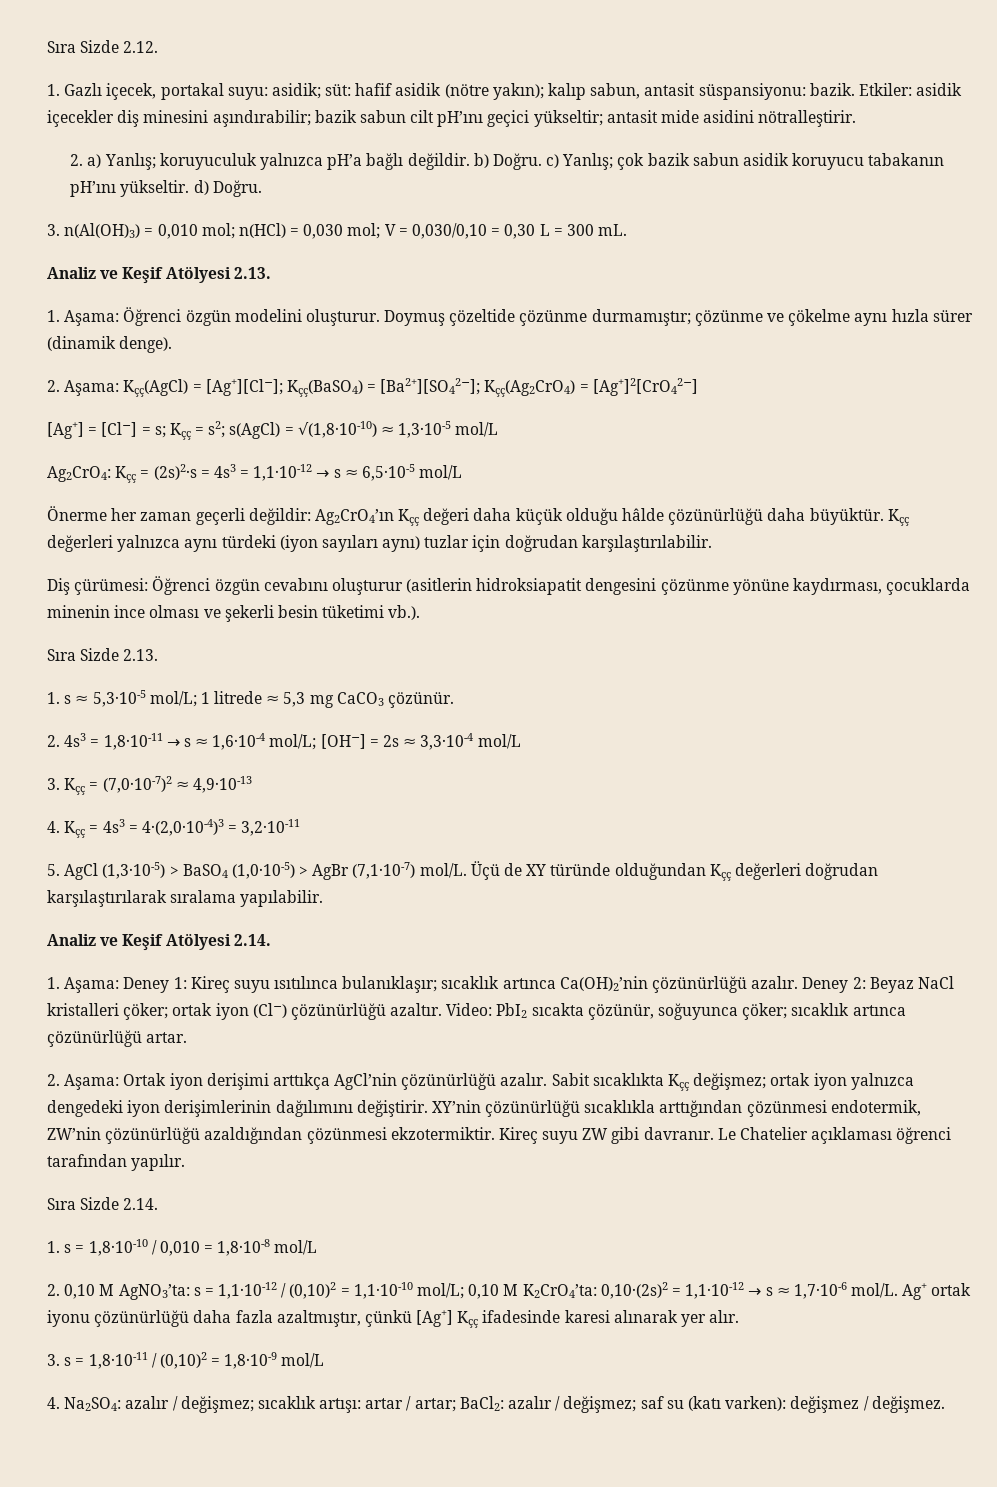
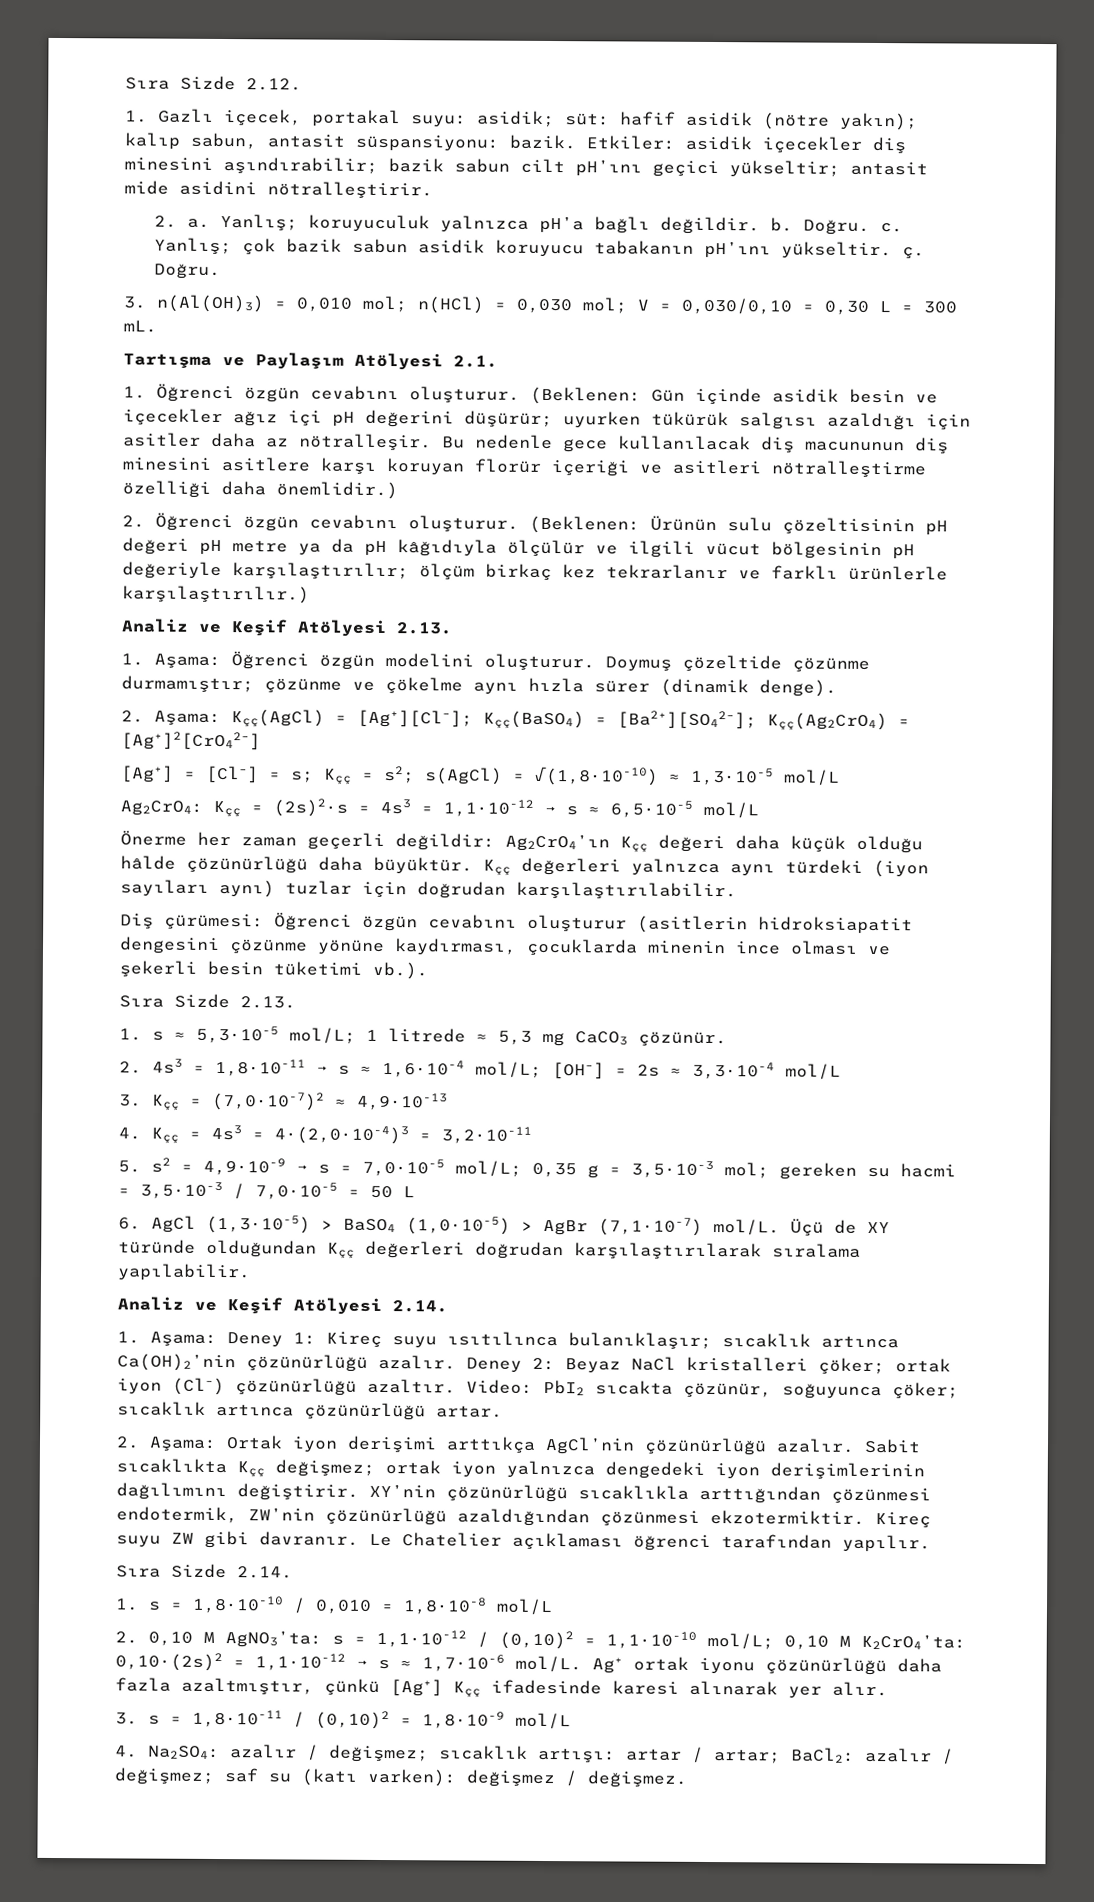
[87,154,102,168] a) -> [187,218,211,228] a.
[473,153,560,170] b) Doğru. c) -> [770,217,904,235] b. Doğru. c.
[193,180,209,195] d) -> [902,247,926,260] ç.
(628, 230) none -> [123,352,498,371] [123,383,938,406] [123,408,971,431] [123,432,949,455] [122,457,926,479] [122,480,398,500] [122,512,948,536] [122,537,915,560] [122,561,948,582] [122,585,310,604] // Tartışma ve Paylaşım Atölyesi 2.1. // 1. Öğrenci özgün cevabını oluşturur. (Beklenen: Gün içinde asidik besin ve içecekler ağız içi pH değerini düşürür; uyurken tükürük salgısı azaldığı için asitler daha az nötralleşir. Bu nedenle gece kullanılacak diş macununun diş minesini asitlere karşı koruyan florür içeriği ve asitleri nötralleştirme özelliği daha önemlidir.) // 2. Öğrenci özgün cevabını oluşturur. (Beklenen: Ürünün sulu çözeltisinin pH değeri pH metre ya da pH kâğıdıyla ölçülür ve ilgili vücut bölgesinin pH değeriyle karşılaştırılır; ölçüm birkaç kez tekrarlanır ve farklı ürünlerle karşılaştırılır.)
(60, 870) none -> [151,1157,956,1180] [118,1181,415,1200] [118,1217,141,1230] s2 = 4,9·10-9 → s = 7,0·10-5 mol/L; 0,35 g = 3,5·10-3 mol; gereken su hacmi = 3,5·10-3 / 7,0·10-5 = 50 L // 6.

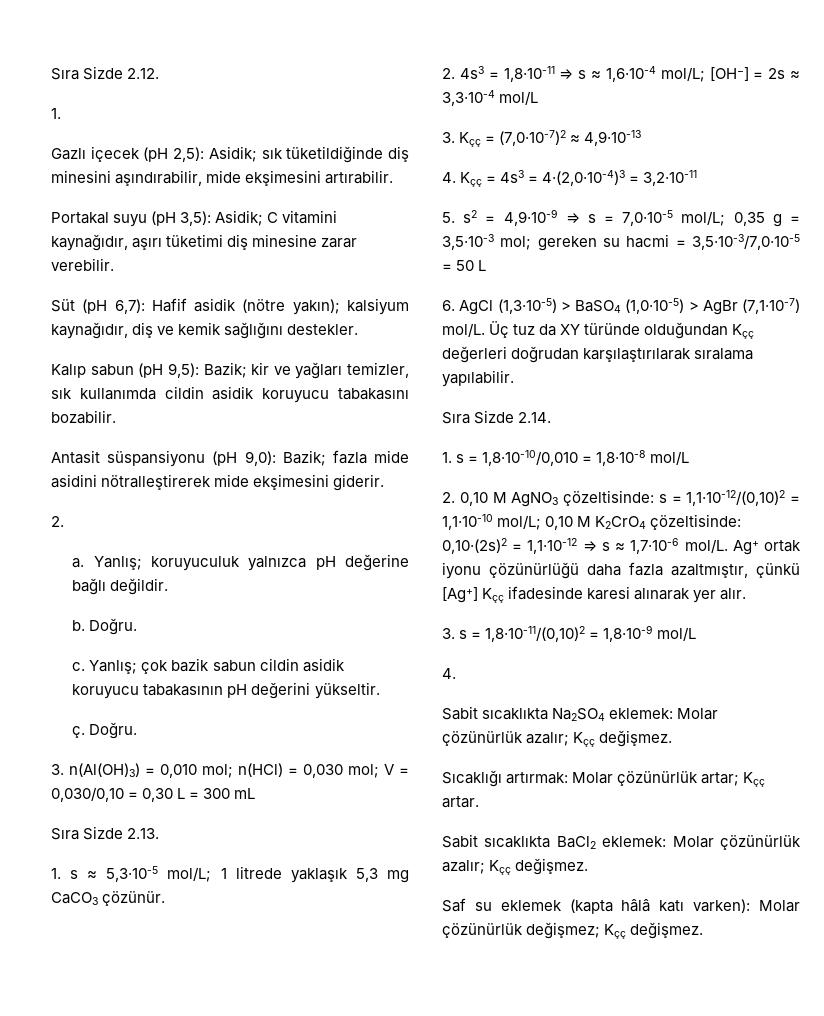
[158,108,918,131] [124,132,906,155] [124,157,928,178] [124,180,433,200] [154,215,178,228] Gazlı içecek, portakal suyu: asidik; süt: hafif asidik (nötre yakın); kalıp sabun, antasit süspansiyonu: bazik. Etkiler: asidik içecekler diş minesini aşındırabilir; bazik sabun cilt pH’ını geçici yükseltir; antasit mide asidini nötralleştirir. // 2. -> [51,146,410,163] [51,170,394,186] [51,210,338,227] [51,234,358,251] [51,258,114,271] [51,298,409,315] [51,322,359,339] [51,362,409,379] [51,386,410,403] [51,410,116,424] [51,450,409,467] [51,474,385,491] [51,516,64,527] // Gazlı içecek (pH 2,5): Asidik; sık tüketildiğinde diş minesini aşındırabilir, mide ekşimesini artırabilir. // Portakal suyu (pH 3,5): Asidik; C vitamini kaynağıdır, aşırı tüketimi diş minesine zarar verebilir. // Süt (pH 6,7): Hafif asidik (nötre yakın); kalsiyum kaynağıdır, diş ve kemik sağlığını destekler. // Kalıp sabun (pH 9,5): Bazik; kir ve yağları temizler, sık kullanımda cildin asidik koruyucu tabakasını bozabilir. // Antasit süspansiyonu (pH 9,0): Bazik; fazla mide asidini nötralleştirerek mide ekşimesini giderir. // 2. //
[539,215,585,234] pH’a -> [315,554,409,571] pH değerine
(761, 225) none -> (169, 586) //
(871, 227) none -> (138, 626) //
[418,239,772,259] asidik koruyucu tabakanın pH’ını -> [259,658,345,672] [72,682,311,699] cildin asidik koruyucu tabakasının pH değerini
(893, 250) none -> (380, 690) //
[123,320,157,333] [123,352,498,371] [123,383,938,406] [123,408,971,431] [123,432,949,455] [122,457,926,479] [122,480,398,500] [122,512,948,536] [122,537,915,560] [122,561,948,582] [122,585,310,604] [121,618,453,638] [121,651,870,673] [121,675,837,697] [121,709,910,732] [121,731,261,751] [121,765,840,786] [120,798,759,819] [120,830,923,854] [120,855,929,878] [120,879,737,901] [120,912,913,935] [119,936,891,957] [119,960,428,980] mL. // Tartışma ve Paylaşım Atölyesi 2.1. // 1. Öğrenci özgün cevabını oluşturur. (Beklenen: Gün içinde asidik besin ve içecekler ağız içi pH değerini düşürür; uyurken tükürük salgısı azaldığı için asitler daha az nötralleşir. Bu nedenle gece kullanılacak diş macununun diş minesini asitlere karşı koruyan florür içeriği ve asitleri nötralleştirme özelliği daha önemlidir.) // 2. Öğrenci özgün cevabını oluşturur. (Beklenen: Ürünün sulu çözeltisinin pH değeri pH metre ya da pH kâğıdıyla ölçülür ve ilgili vücut bölgesinin pH değeriyle karşılaştırılır; ölçüm birkaç kez tekrarlanır ve farklı ürünlerle karşılaştırılır.) // Analiz ve Keşif Atölyesi 2.13. // 1. Aşama: Öğrenci özgün modelini oluşturur. Doymuş çözeltide çözünme durmamıştır; çözünme ve çökelme aynı hızla sürer (dinamik denge). // 2. Aşama: Kçç(AgCl) = [Ag+][Cl−]; Kçç(BaSO4) = [Ba2+][SO42−]; Kçç(Ag2CrO4) = [Ag+]2[CrO42−] // [Ag+] = [Cl−] = s; Kçç = s2; s(AgCl) = √(1,8·10-10) ≈ 1,3·10-5 mol/L // Ag2CrO4: Kçç = (2s)2·s = 4s3 = 1,1·10-12 → s ≈ 6,5·10-5 mol/L // Önerme her zaman geçerli değildir: Ag2CrO4’ın Kçç değeri daha küçük olduğu hâlde çözünürlüğü daha büyüktür. Kçç değerleri yalnızca aynı türdeki (iyon sayıları aynı) tuzlar için doğrudan karşılaştırılabilir. // Diş çürümesi: Öğrenci özgün cevabını oluşturur (asitlerin hidroksiapatit dengesini çözünme yönüne kaydırması, çocuklarda minenin ince olması ve şekerli besin tüketimi vb.). -> [234,788,256,799] mL
[476,1033,488,1042] ≈ -> [290,868,348,883] yaklaşık
[316,1065,328,1074] → -> [559,69,574,79] ⇒
[296,1164,308,1173] → -> [565,213,580,223] ⇒
[140,1181,338,1200] 3,5·10-3 / 7,0·10-5 -> [692,234,800,250] 3,5·10-3/7,0·10-5
[790,1218,857,1237] Üçü de -> [489,321,557,338] Üç tuz da
[117,1296,448,1315] [117,1331,899,1351] [117,1353,951,1376] [117,1377,959,1400] [117,1401,503,1421] [116,1435,921,1456] [116,1458,925,1481] [116,1482,931,1505] [116,1506,931,1529] [116,1530,931,1553] // Analiz ve Keşif Atölyesi 2.14. // 1. Aşama: Deney 1: Kireç suyu ısıtılınca bulanıklaşır; sıcaklık artınca Ca(OH)2’nin çözünürlüğü azalır. Deney 2: Beyaz NaCl kristalleri çöker; ortak iyon (Cl−) çözünürlüğü azaltır. Video: PbI2 sıcakta çözünür, soğuyunca çöker; sıcaklık artınca çözünürlüğü artar. // 2. Aşama: Ortak iyon derişimi arttıkça AgCl’nin çözünürlüğü azalır. Sabit sıcaklıkta Kçç değişmez; ortak iyon yalnızca dengedeki iyon derişimlerinin dağılımını değiştirir. XY’nin çözünürlüğü sıcaklıkla arttığından çözünmesi endotermik, ZW’nin çözünürlüğü azaldığından çözünmesi ekzotermiktir. Kireç suyu ZW gibi davranır. Le Chatelier açıklaması öğrenci tarafından yapılır. -> (514, 378) none
[192,1595,372,1614] 1,8·10-10 / 0,010 -> [482,450,579,466] 1,8·10-10/0,010
[225,1629,574,1650] AgNO3’ta: s = 1,1·10-12 / (0,10)2 -> [511,490,786,507] AgNO3 çözeltisinde: s = 1,1·10-12/(0,10)2
[861,1633,966,1650] K2CrO4’ta: -> [595,514,742,530] K2CrO4 çözeltisinde:
[356,1659,368,1668] → -> [582,541,597,551] ⇒
[192,1709,390,1730] 1,8·10-11 / (0,10)2 -> [485,626,586,642] 1,8·10-11/(0,10)2
[148,1744,954,1765] [114,1767,577,1788] Na2SO4: azalır / değişmez; sıcaklık artışı: artar / artar; BaCl2: azalır / değişmez; saf su (katı varken): değişmez / -> [442,706,719,721] [442,730,673,747] [442,770,766,787] [442,796,479,808] [442,834,801,850] [442,858,589,875] [442,898,800,914] [442,922,627,939] // Sabit sıcaklıkta Na2SO4 eklemek: Molar çözünürlük azalır; Kçç değişmez. // Sıcaklığı artırmak: Molar çözünürlük artar; Kçç artar. // Sabit sıcaklıkta BaCl2 eklemek: Molar çözünürlük azalır; Kçç değişmez. // Saf su eklemek (kapta hâlâ katı varken): Molar çözünürlük değişmez; Kçç

